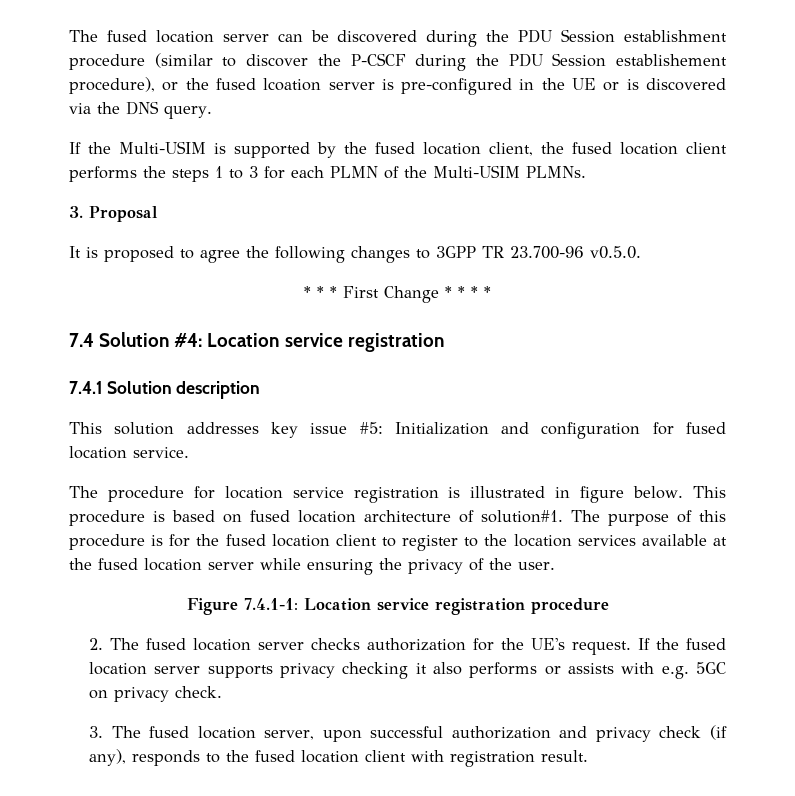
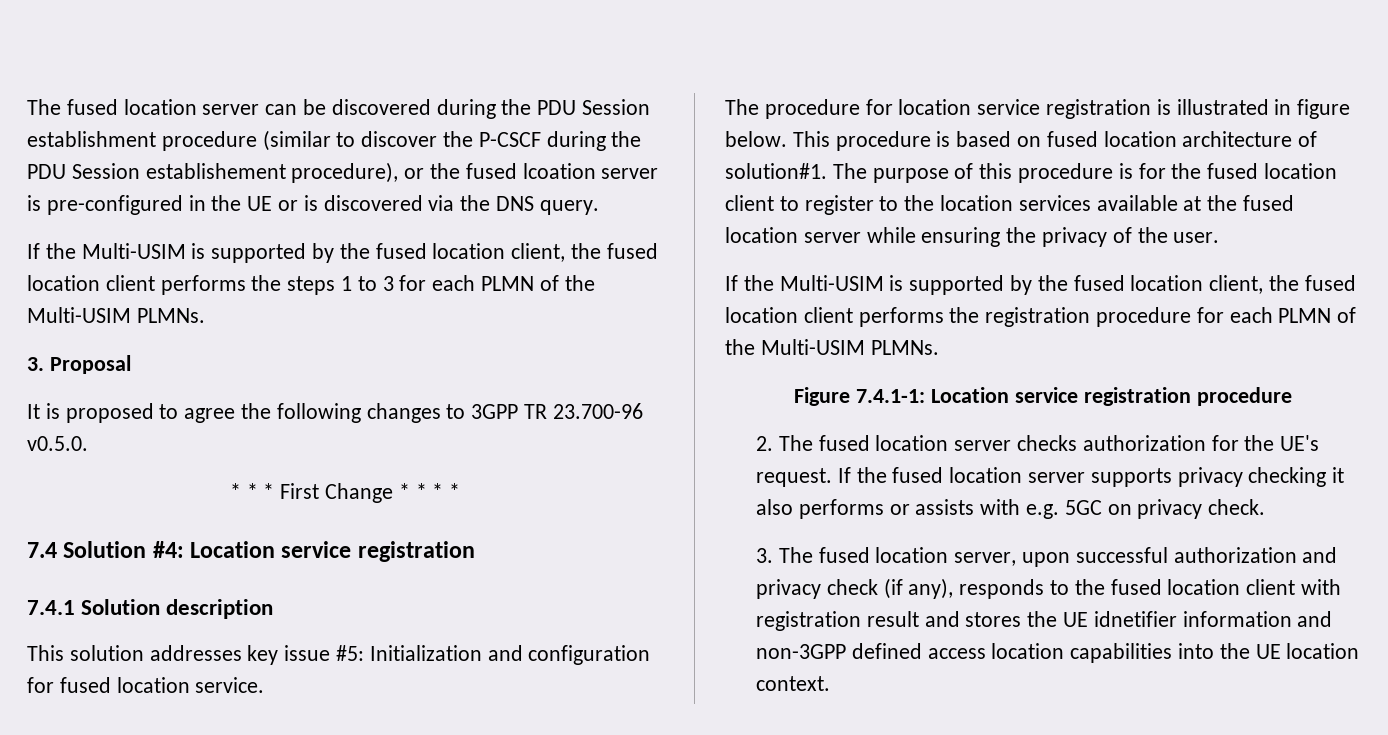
(555, 566) none -> [725,275,1356,295] [725,307,1357,327] [725,339,939,355] // If the Multi-USIM is supported by the fused location client, the fused location client performs the registration procedure for each PLMN of the Multi-USIM PLMNs.
[540,750,588,762] result. -> [866,611,1333,627] [755,643,1360,663] [755,676,830,691] result and stores the UE idnetifier information and non-3GPP defined access location capabilities into the UE location context.

